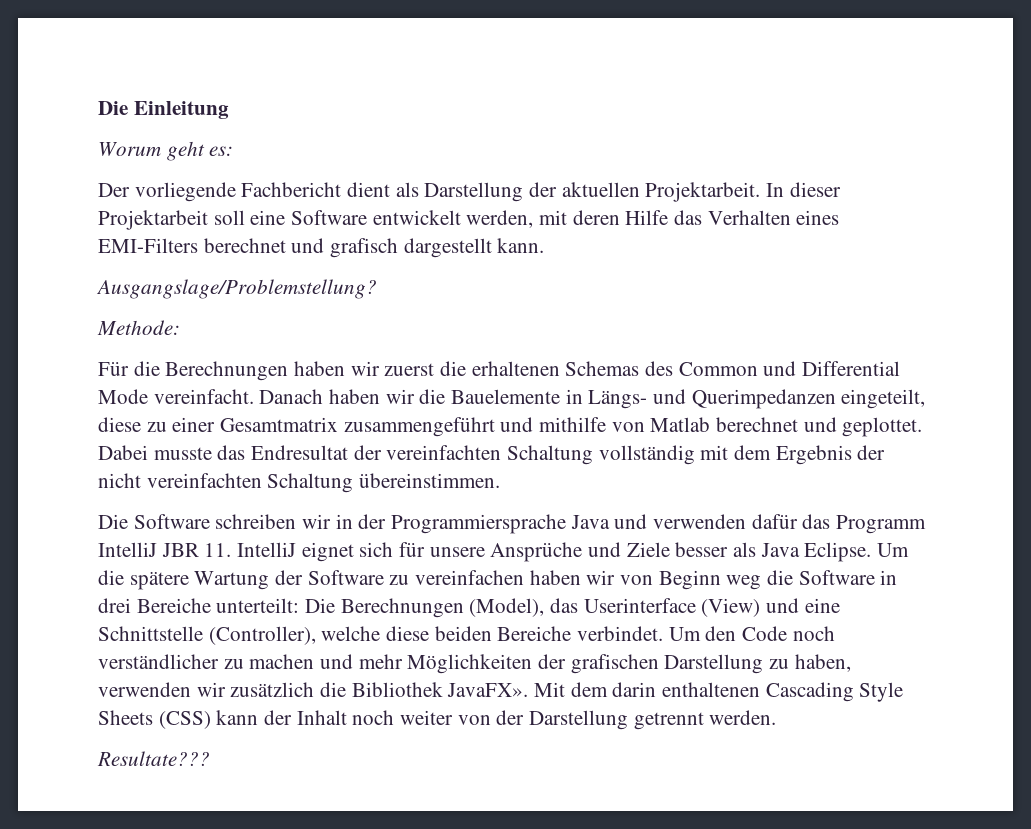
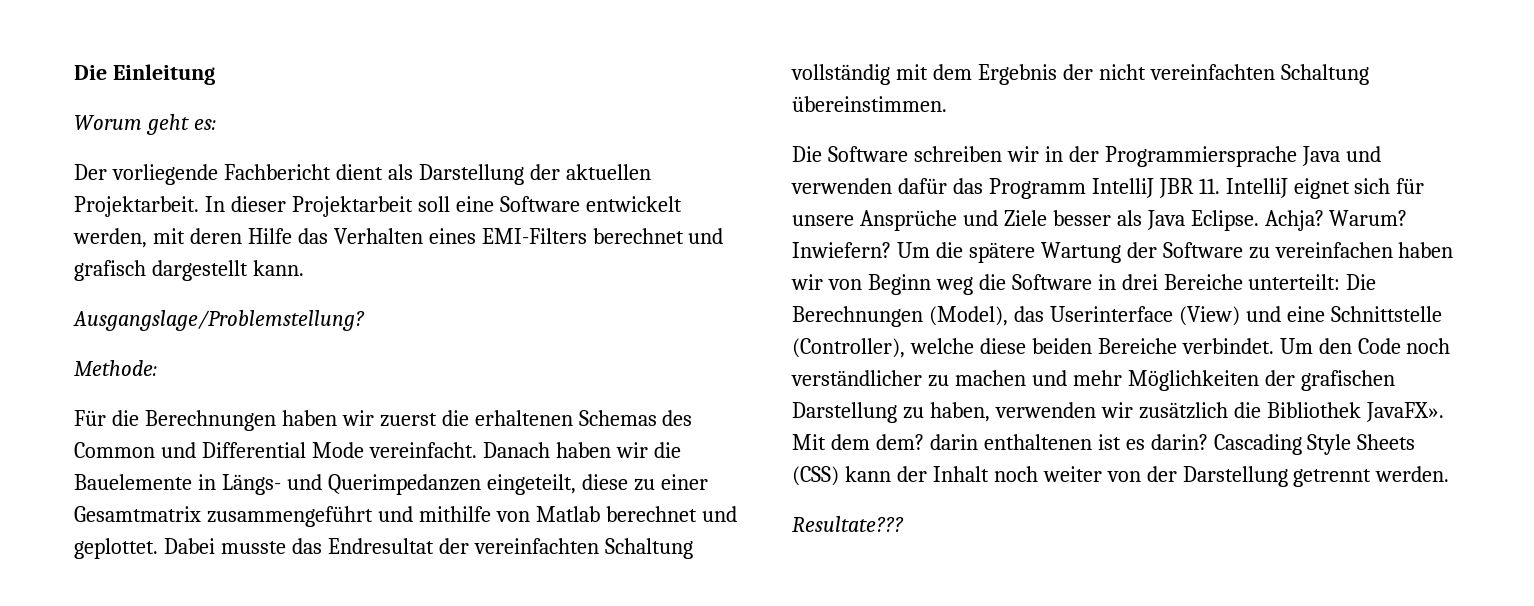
(872, 552) none -> [1264,210,1408,231] [792,242,891,258] Achja? Warum? Inwiefern?
(608, 689) none -> [875,434,924,450] dem?
(761, 689) none -> [1097,434,1208,450] ist es darin?

